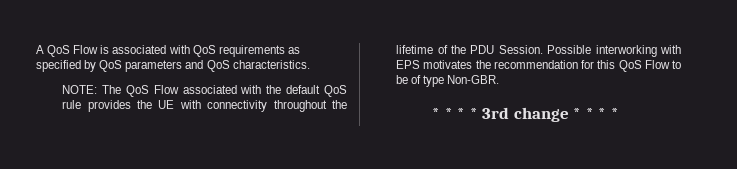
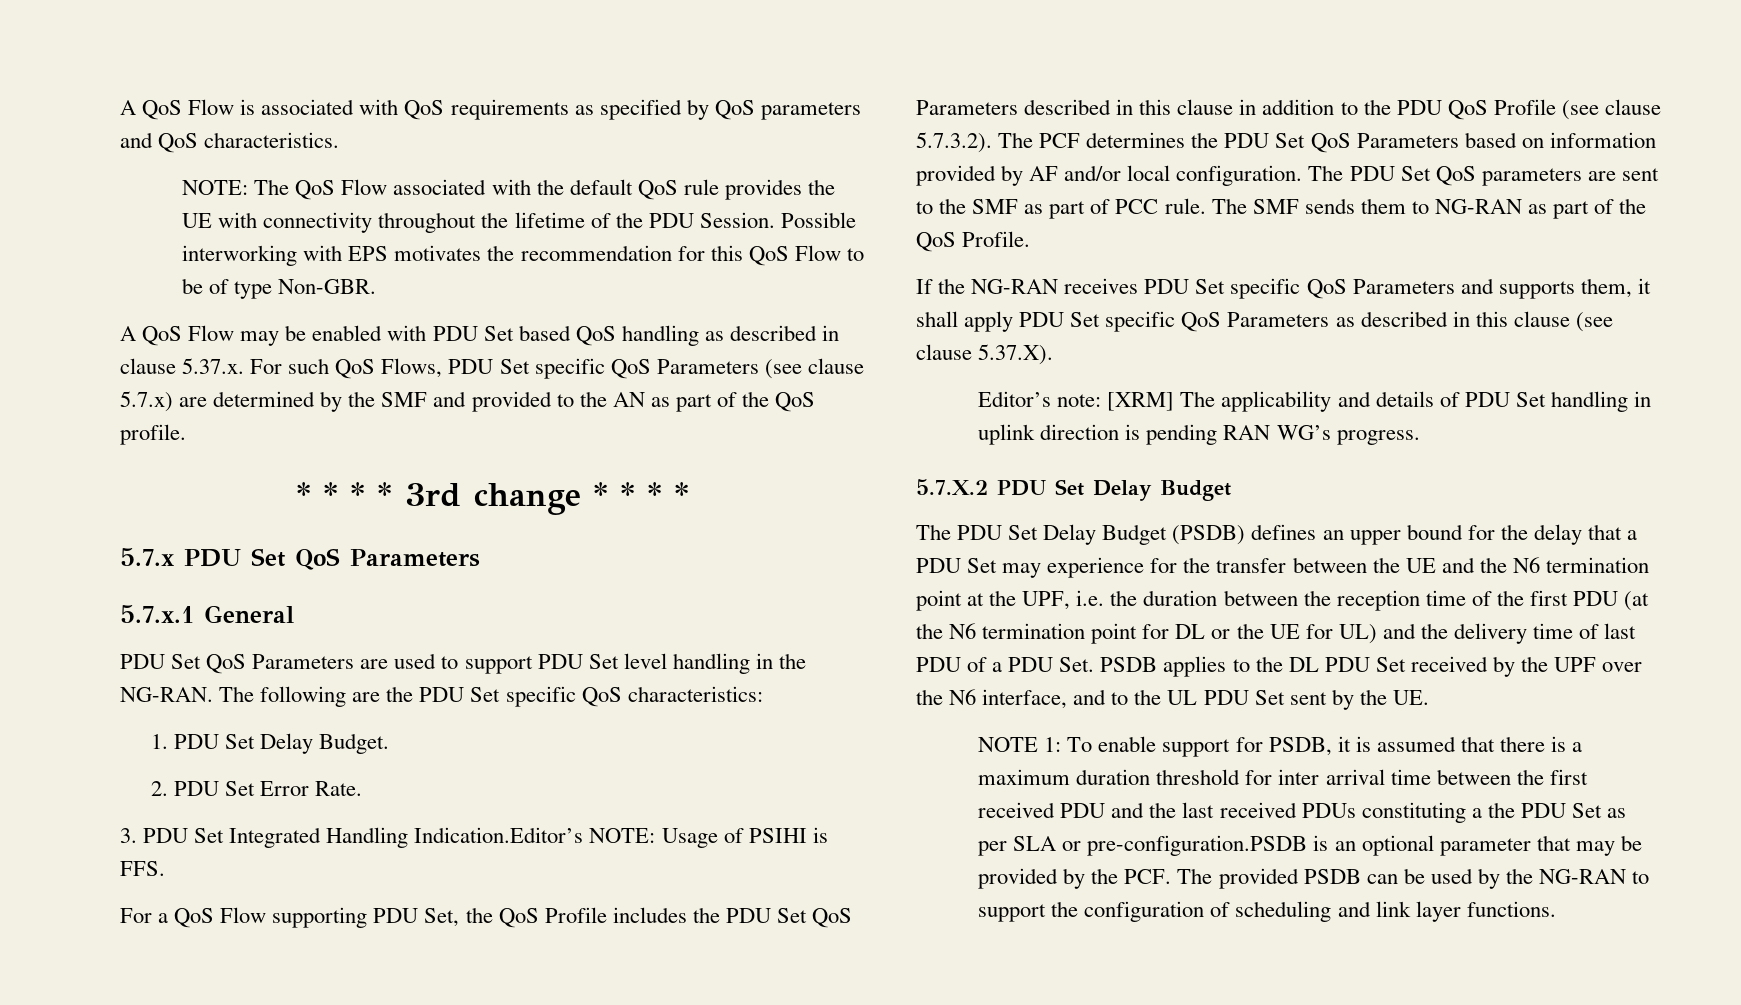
(500, 79) none -> [120,325,840,346] [120,358,864,379] [120,391,816,412] [120,424,186,445] // A QoS Flow may be enabled with PDU Set based QoS handling as described in clause 5.37.x. For such QoS Flows, PDU Set specific QoS Parameters (see clause 5.7.x) are determined by the SMF and provided to the AN as part of the QoS profile.
(619, 113) none -> [120,548,480,570] [120,605,294,623] [120,653,806,674] [120,686,763,707] [151,733,390,754] [151,781,363,796] [120,827,828,848] [120,861,165,876] [120,907,853,928] [916,99,1661,120] [916,132,1656,153] [916,165,1659,186] [916,198,1647,219] [916,231,1031,252] [916,278,1651,299] [916,311,1613,332] [916,344,1054,365] [978,391,1651,412] [978,424,1420,445] [916,479,1231,501] [916,524,1638,545] [916,557,1649,578] [916,590,1650,611] [916,623,1637,644] [916,656,1643,677] [916,689,1429,710] [978,736,1583,757] [978,769,1588,785] [978,802,1627,823] [978,835,1642,856] [978,868,1650,889] [978,901,1556,922] // 5.7.x PDU Set QoS Parameters // 5.7.x.1 General // PDU Set QoS Parameters are used to support PDU Set level handling in the NG-RAN. The following are the PDU Set specific QoS characteristics: // 1. PDU Set Delay Budget. // 2. PDU Set Error Rate. // 3. PDU Set Integrated Handling Indication.Editor’s NOTE: Usage of PSIHI is FFS. // For a QoS Flow supporting PDU Set, the QoS Profile includes the PDU Set QoS Parameters described in this clause in addition to the PDU QoS Profile (see clause 5.7.3.2). The PCF determines the PDU Set QoS Parameters based on information provided by AF and/or local configuration. The PDU Set QoS parameters are sent to the SMF as part of PCC rule. The SMF sends them to NG-RAN as part of the QoS Profile. // If the NG-RAN receives PDU Set specific QoS Parameters and supports them, it shall apply PDU Set specific QoS Parameters as described in this clause (see clause 5.37.X). // Editor’s note: [XRM] The applicability and details of PDU Set handling in uplink direction is pending RAN WG’s progress. // 5.7.X.2 PDU Set Delay Budget // The PDU Set Delay Budget (PSDB) defines an upper bound for the delay that a PDU Set may experience for the transfer between the UE and the N6 termination point at the UPF, i.e. the duration between the reception time of the first PDU (at the N6 termination point for DL or the UE for UL) and the delivery time of last PDU of a PDU Set. PSDB applies to the DL PDU Set received by the UPF over the N6 interface, and to the UL PDU Set sent by the UE. // NOTE 1: To enable support for PSDB, it is assumed that there is a maximum duration threshold for inter arrival time between the first received PDU and the last received PDUs constituting a the PDU Set as per SLA or pre-configuration.PSDB is an optional parameter that may be provided by the PCF. The provided PSDB can be used by the NG-RAN to support the configuration of scheduling and link layer functions.

